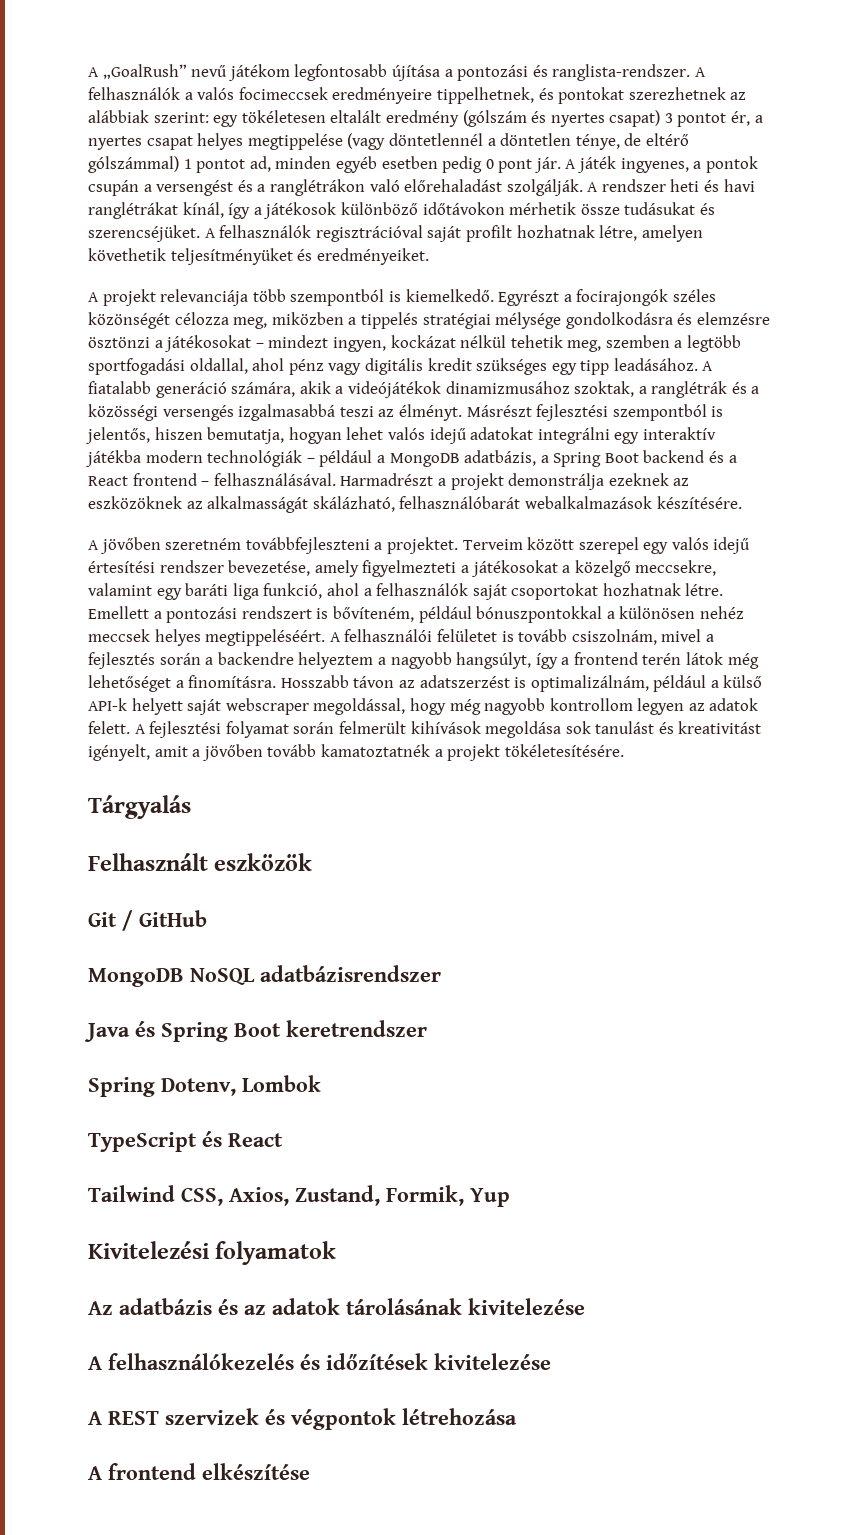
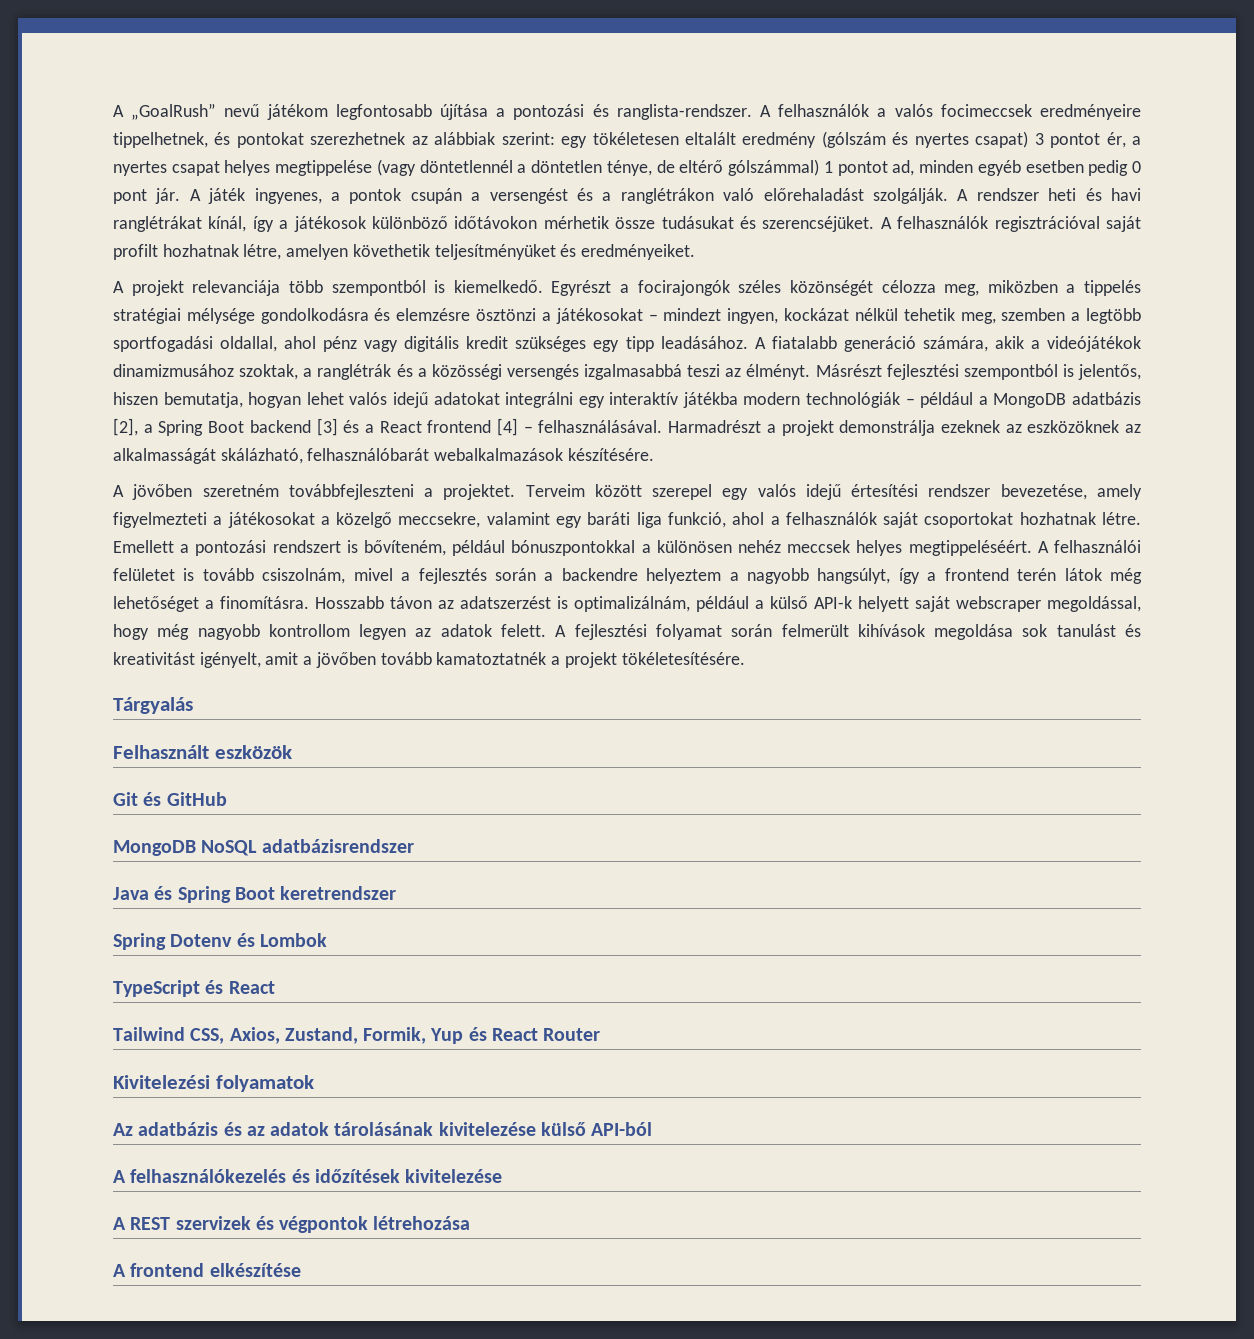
[464,450,537,466] adatbázis, -> [1072,392,1142,405] [113,418,138,436] adatbázis [2],
(705, 456) none -> [316,418,338,436] [3]
(197, 479) none -> [496,418,518,436] [4]
[122,910,133,931] / -> [143,792,162,806] és
[161,1078,236,1096] Dotenv, -> [170,933,255,947] Dotenv és
(510, 1197) none -> [468,1027,601,1041] és React Router
(585, 1306) none -> [540,1122,653,1136] külső API-ból

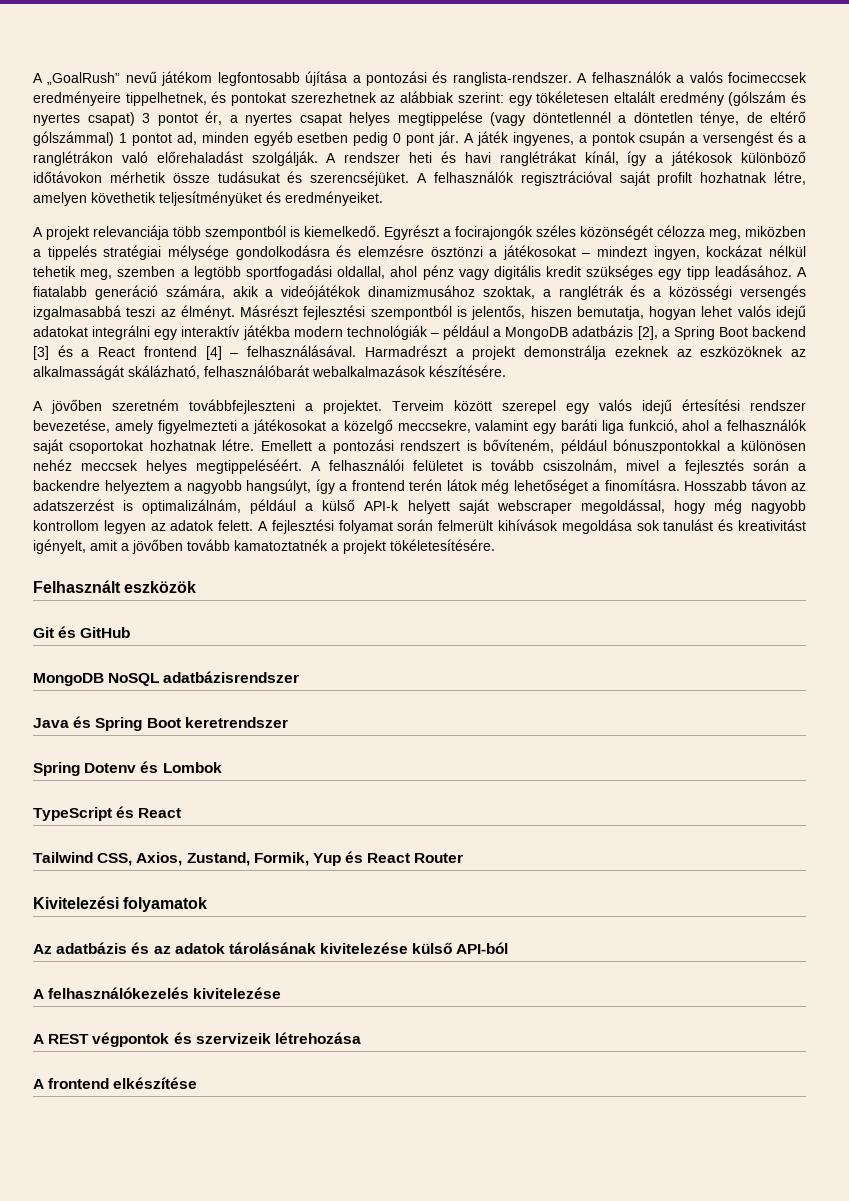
[113,697,193,714] // Tárgyalás -> (495, 545) none
[291,1169,400,1183] és időzítések -> (190, 993) none
[175,1216,369,1233] szervizek és végpontok -> [92,1032,271,1047] végpontok és szervizeik

